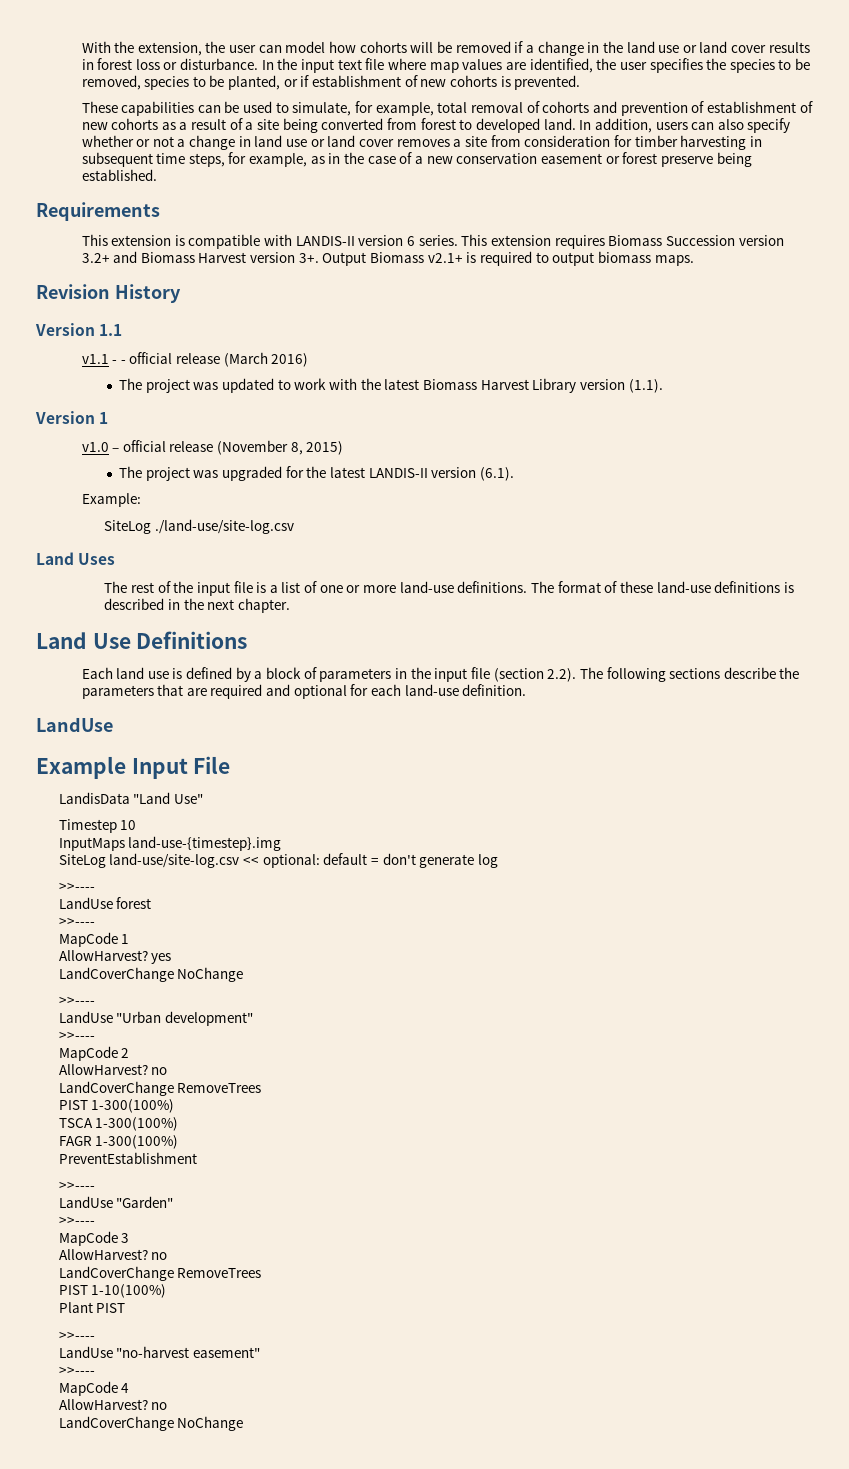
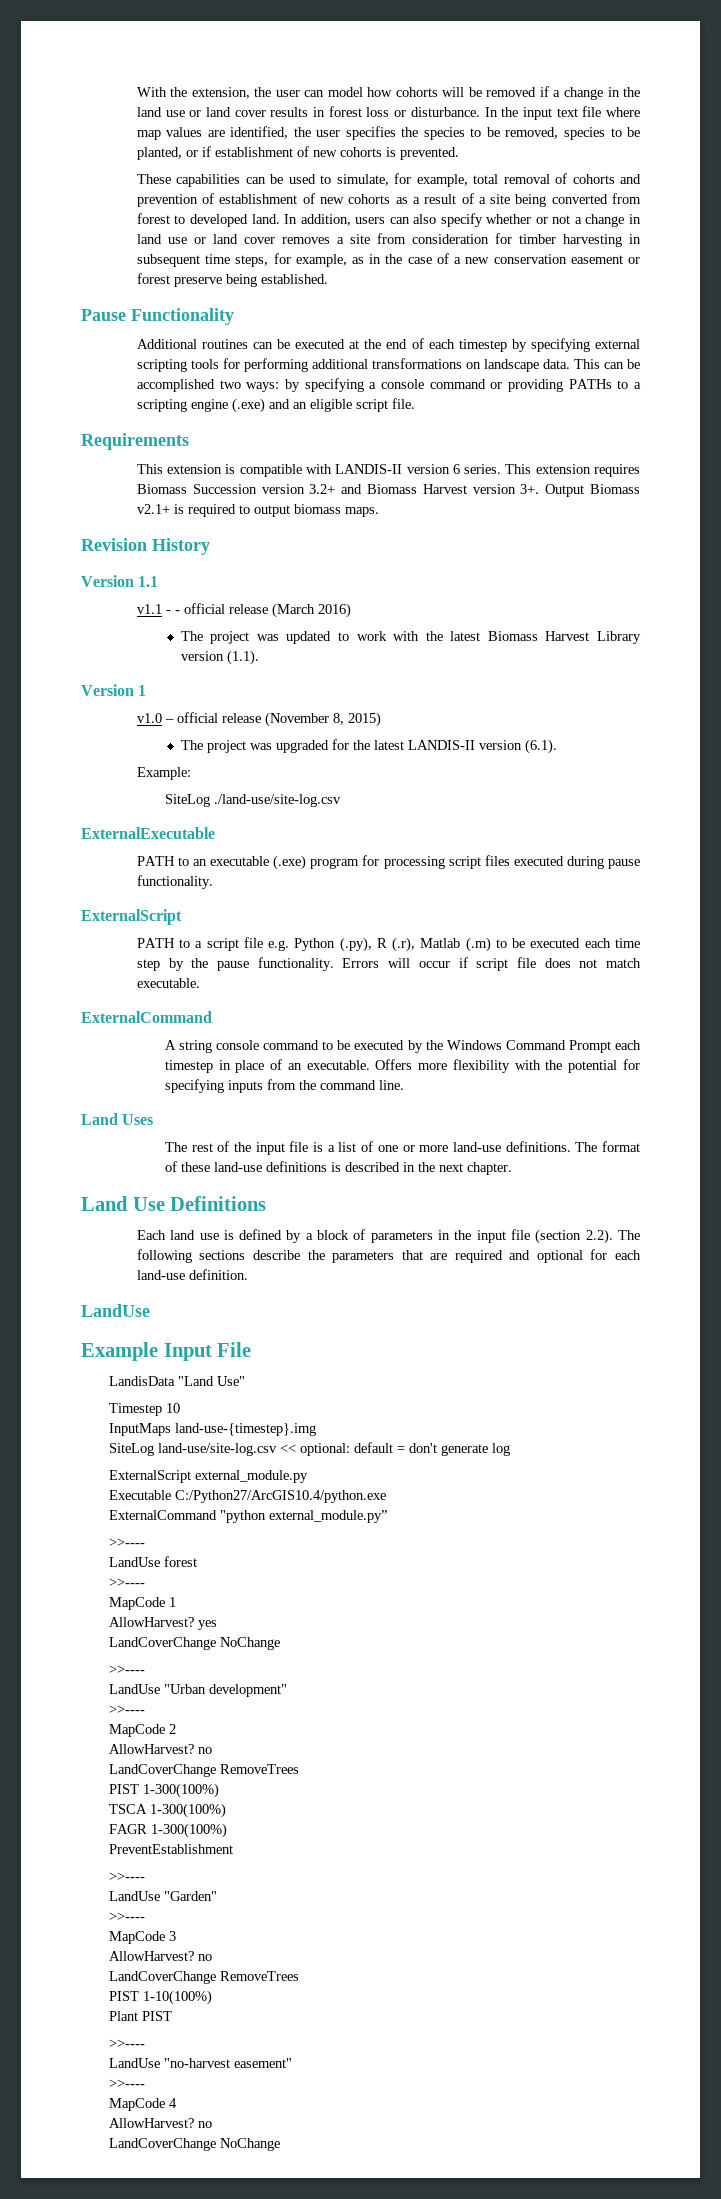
(157, 175) none -> [81,308,234,325] [136,338,641,352] [136,358,640,372] [136,378,641,392] [136,398,415,413] // Pause Functionality // Additional routines can be executed at the end of each timestep by specifying external scripting tools for performing additional transformations on landscape data. This can be accomplished two ways: by specifying a console command or providing PATHs to a scripting engine (.exe) and an eligible script file.
(294, 526) none -> [81,827,215,839] [136,855,641,870] [136,875,213,889] [81,909,182,925] [136,937,640,952] [136,957,641,971] [136,978,200,988] [81,1011,212,1023] [164,1040,642,1053] [164,1059,641,1073] [164,1079,404,1093] // ExternalExecutable // PATH to an executable (.exe) program for processing script files executed during pause functionality. // ExternalScript // PATH to a script file e.g. Python (.py), R (.r), Matlab (.m) to be executed each time step by the pause functionality. Errors will occur if script file does not match executable. // ExternalCommand // A string console command to be executed by the Windows Command Prompt each timestep in place of an executable. Offers more flexibility with the potential for specifying inputs from the command line.
(498, 861) none -> [108,1470,308,1483] [108,1490,386,1503] [108,1510,387,1523] // ExternalScript external_module.py // Executable C:/Python27/ArcGIS10.4/python.exe // ExternalCommand "python external_module.py”

